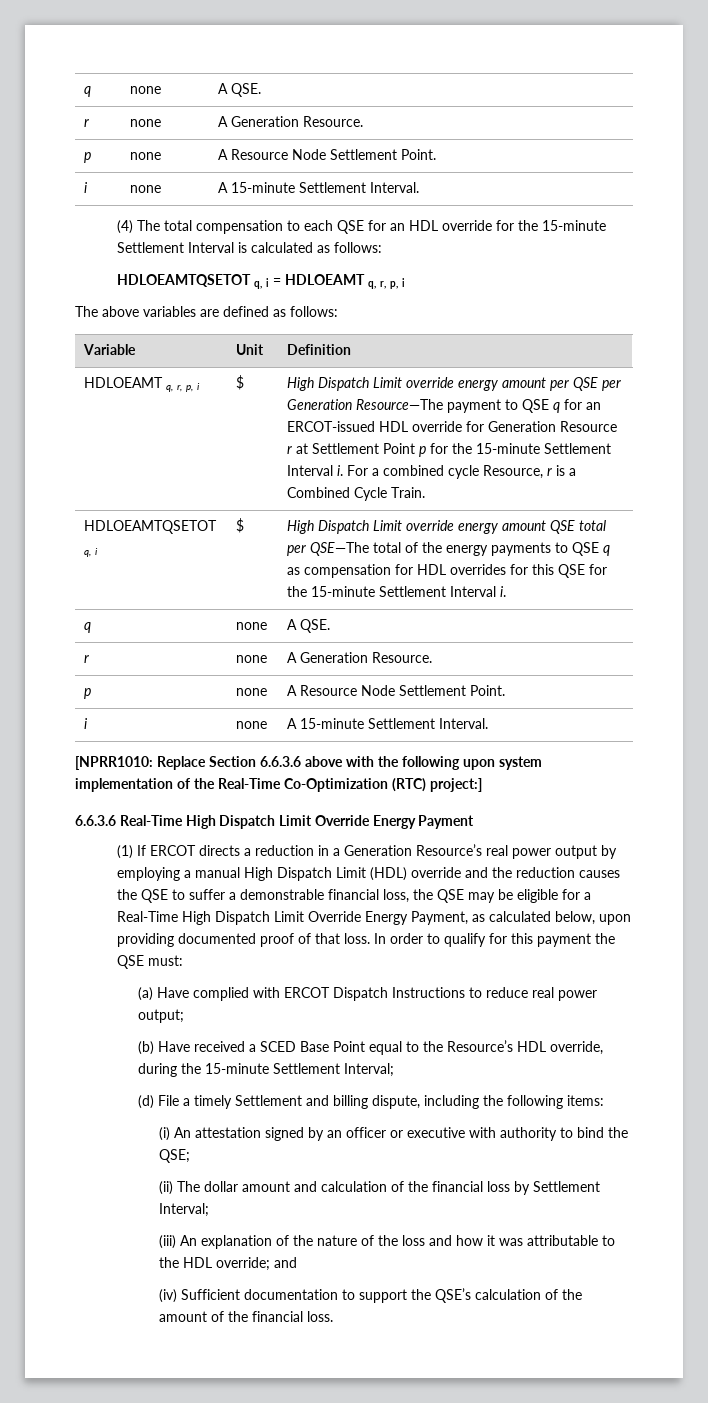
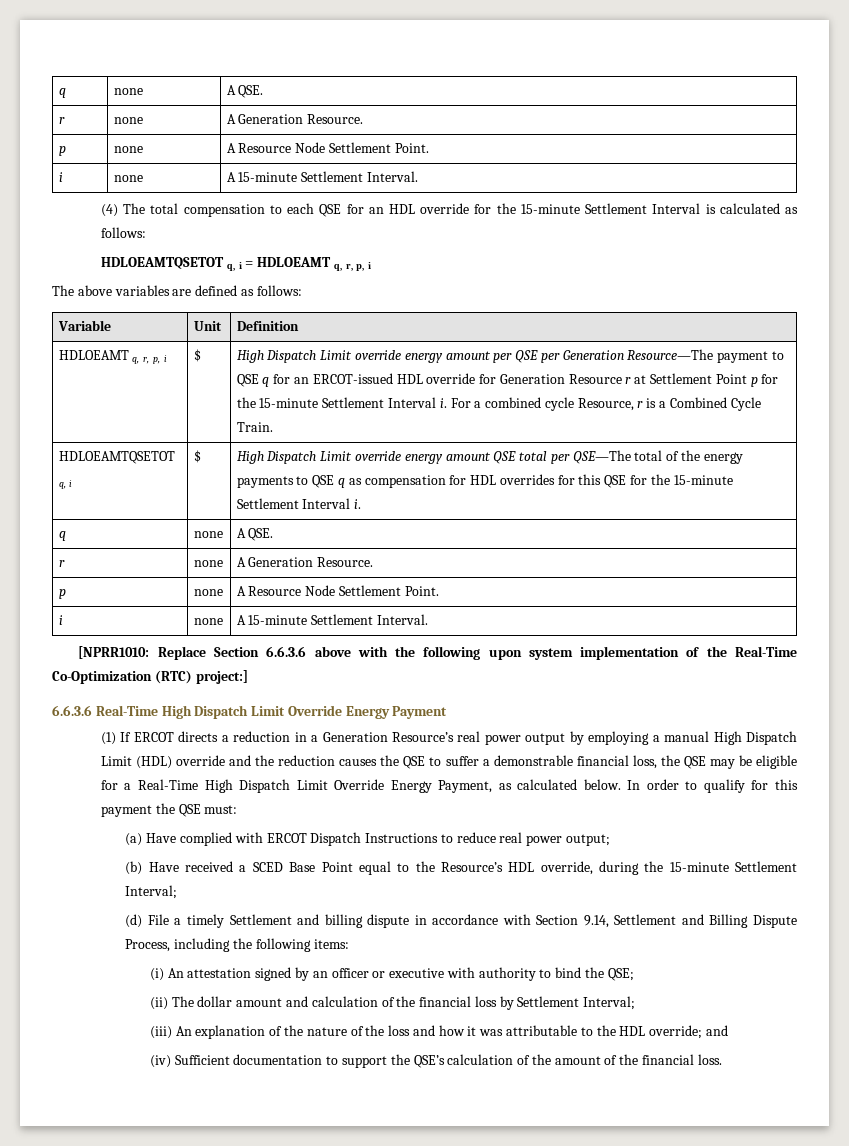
[554,911,631,925] [116,933,370,947] below, upon providing documented proof of that loss. -> [583,779,621,790] below.
[371,1095,420,1109] dispute, -> [367,914,797,928] [125,939,171,952] dispute in accordance with Section 9.14, Settlement and Billing Dispute Process,

